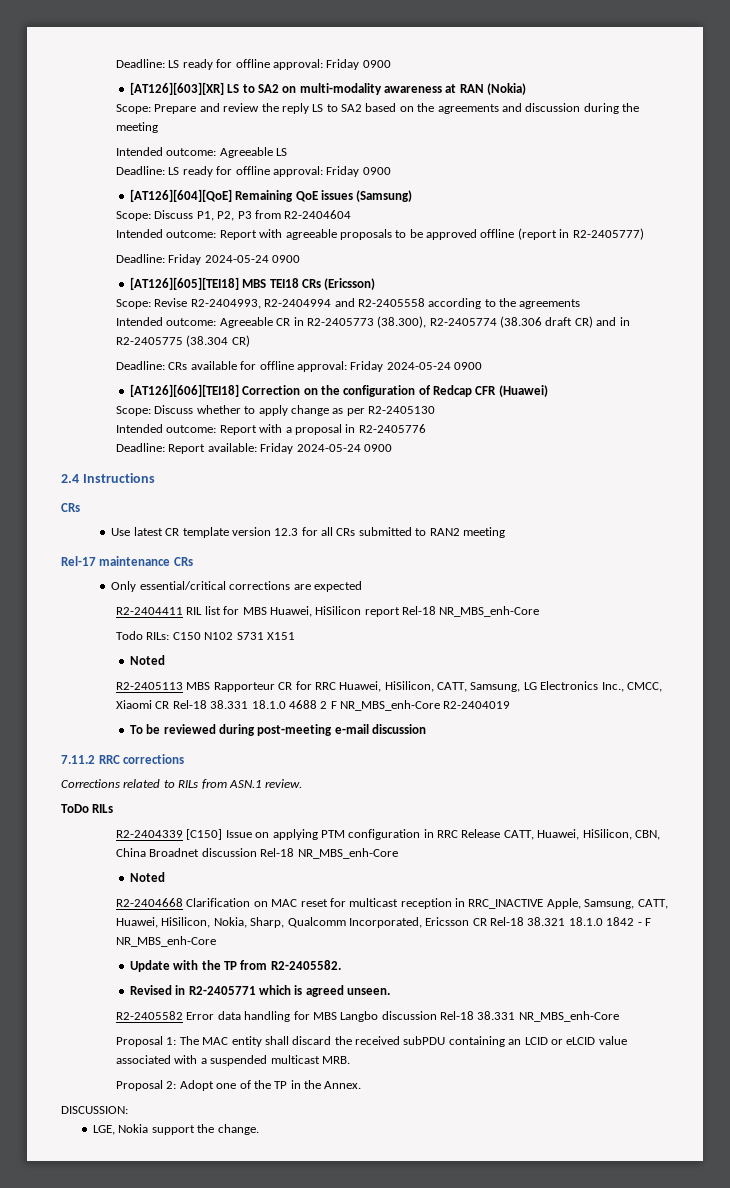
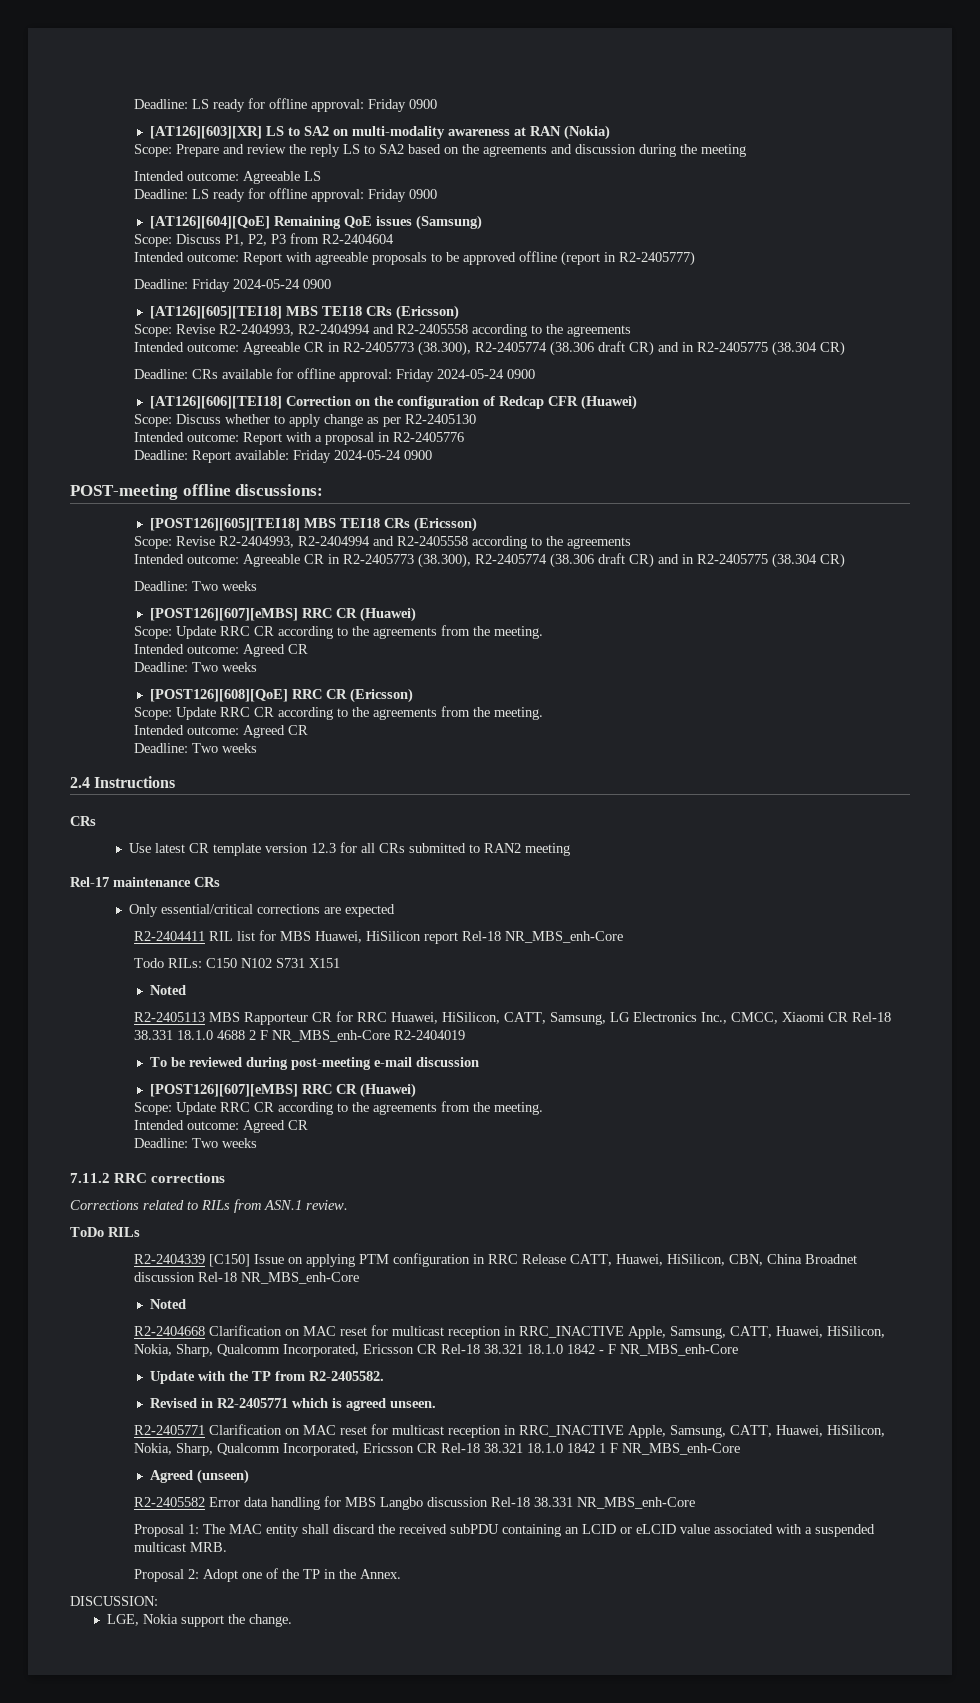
(392, 448) none -> [70,484,324,500] [150,517,478,532] [134,536,632,549] [134,553,846,568] [134,581,258,591] [150,607,417,622] [134,625,544,639] [134,644,309,657] [134,662,258,672] [150,688,414,703] [134,706,544,720] [134,725,309,738] [134,743,258,753] // POST-meeting offline discussions: // [POST126][605][TEI18] MBS TEI18 CRs (Ericsson) // Scope: Revise R2-2404993, R2-2404994 and R2-2405558 according to the agreements // Intended outcome: Agreeable CR in R2-2405773 (38.300), R2-2405774 (38.306 draft CR) and in R2-2405775 (38.304 CR) // Deadline: Two weeks // [POST126][607][eMBS] RRC CR (Huawei) // Scope: Update RRC CR according to the agreements from the meeting. // Intended outcome: Agreed CR // Deadline: Two weeks // [POST126][608][QoE] RRC CR (Ericsson) // Scope: Update RRC CR according to the agreements from the meeting. // Intended outcome: Agreed CR // Deadline: Two weeks
(427, 729) none -> [150,1083,417,1098] [134,1101,544,1115] [134,1120,309,1133] [134,1138,258,1148] // [POST126][607][eMBS] RRC CR (Huawei) // Scope: Update RRC CR according to the agreements from the meeting. // Intended outcome: Agreed CR // Deadline: Two weeks
(391, 991) none -> [134,1424,886,1438] [134,1443,741,1456] [150,1469,250,1484] // R2-2405771 Clarification on MAC reset for multicast reception in RRC_INACTIVE Apple, Samsung, CATT, Huawei, HiSilicon, Nokia, Sharp, Qualcomm Incorporated, Ericsson CR Rel-18 38.321 18.1.0 1842 1 F NR_MBS_enh-Core // Agreed (unseen)

